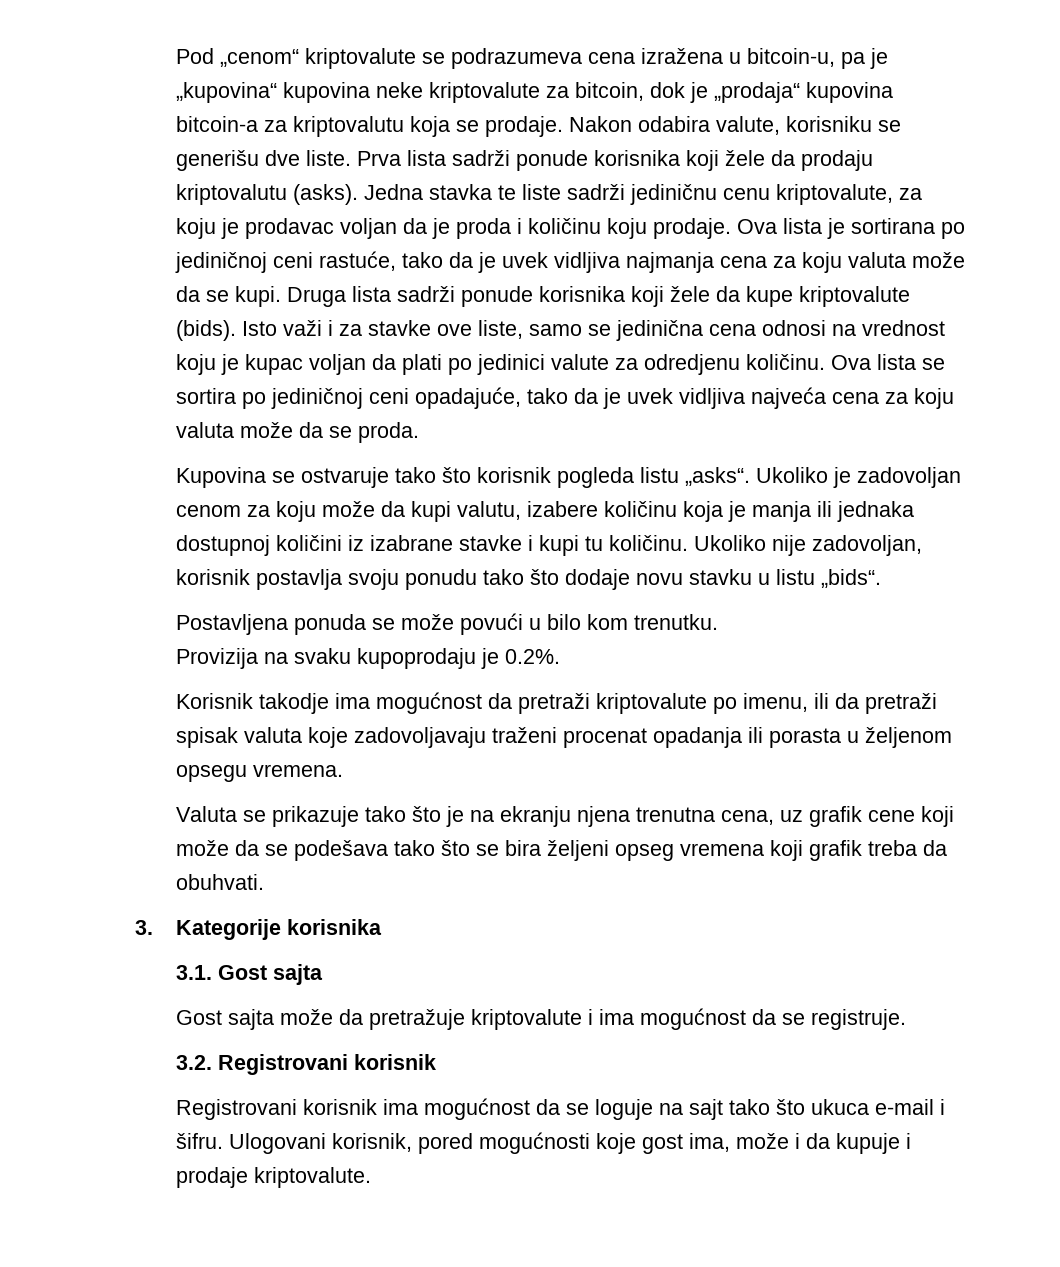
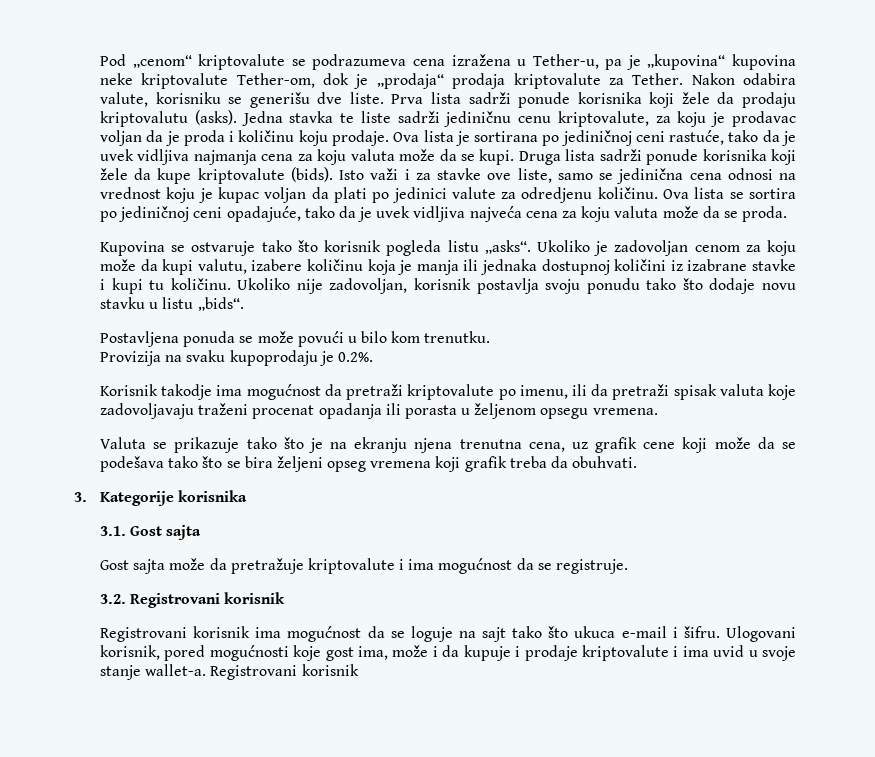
[746,48,835,67] bitcoin-u, -> [532,54,599,69] Tether-u,
[545,82,644,101] za bitcoin, -> [236,73,315,88] Tether-om,
[805,82,893,103] [175,116,563,137] kupovina bitcoin-a za kriptovalutu koja se prodaje. -> [452,73,684,89] prodaja kriptovalute za Tether.
[253,1167,371,1188] kriptovalute. -> [581,645,796,661] [99,664,359,680] kriptovalute i ima uvid u svoje stanje wallet-a. Registrovani korisnik

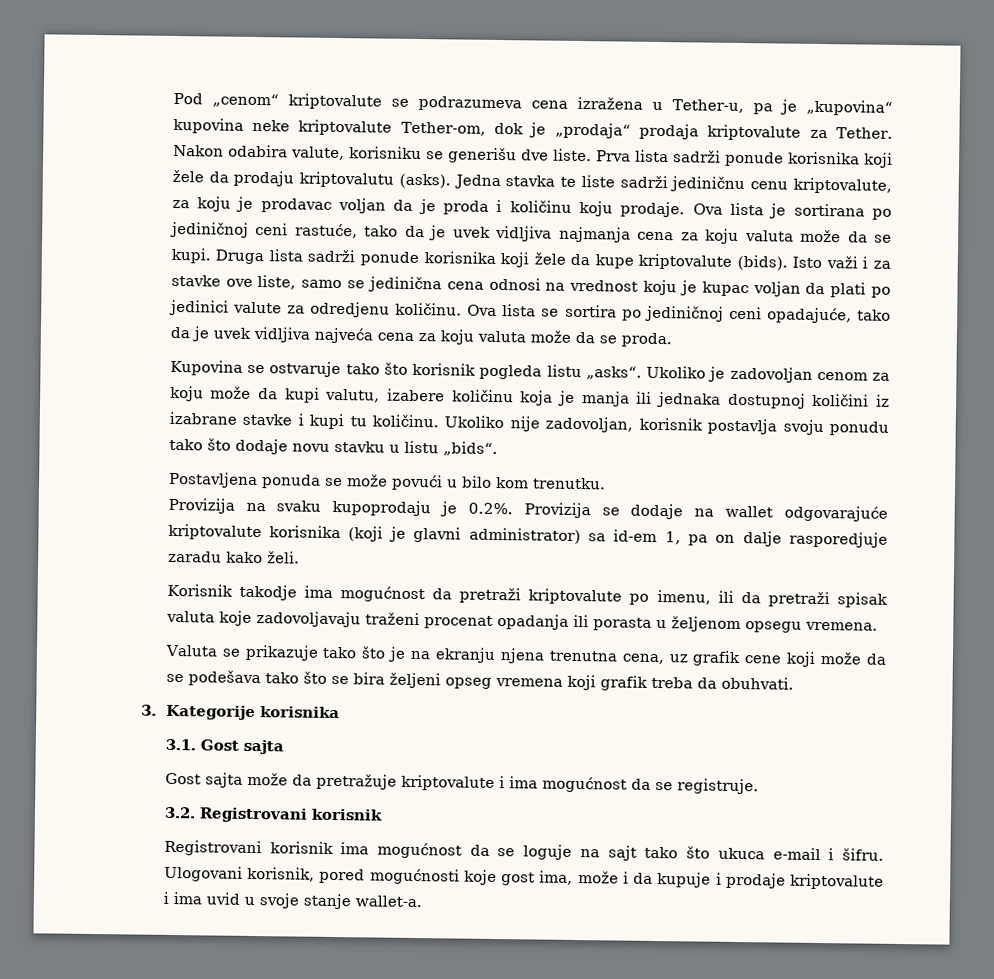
(373, 357) none -> [523,502,888,522] [167,523,888,548] [167,550,300,564] Provizija se dodaje na wallet odgovarajuće kriptovalute korisnika (koji je glavni administrator) sa id-em 1, pa on dalje rasporedjuje zaradu kako želi.
[210,664,359,680] Registrovani korisnik -> (422, 901) none

